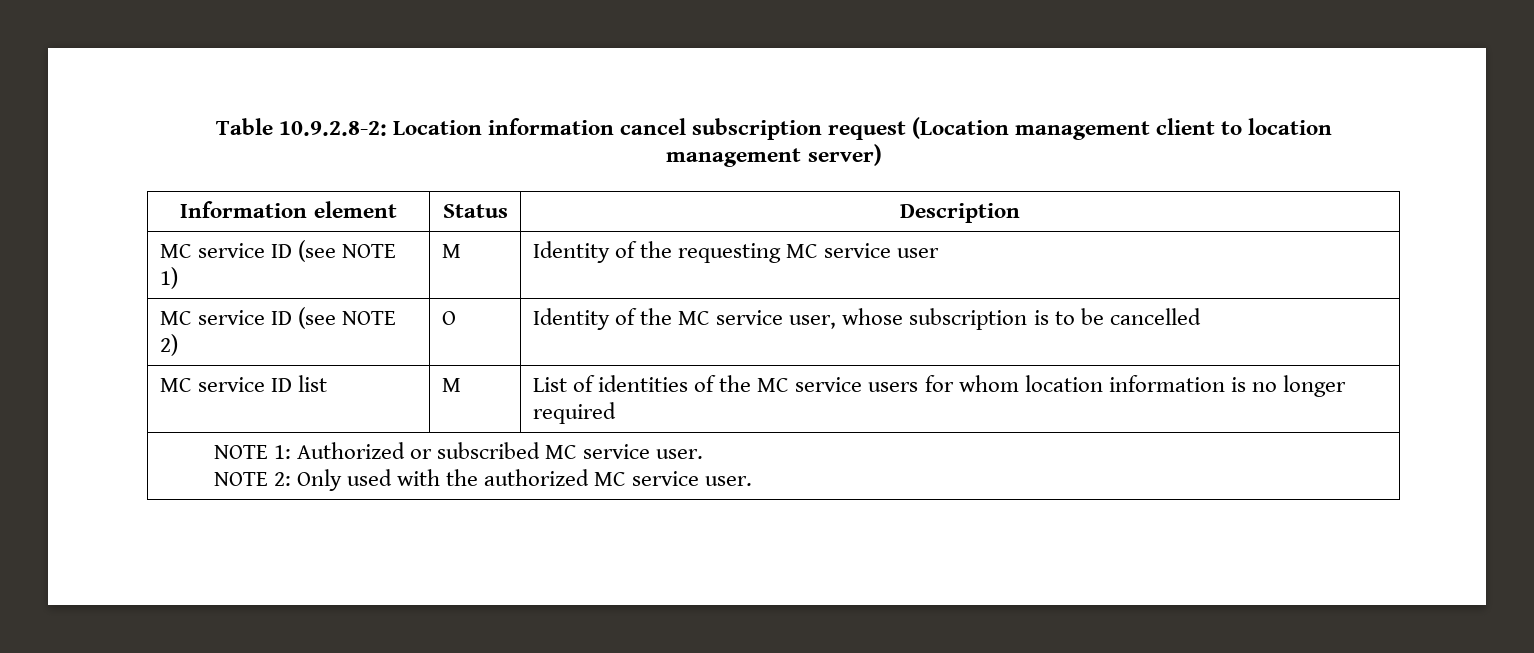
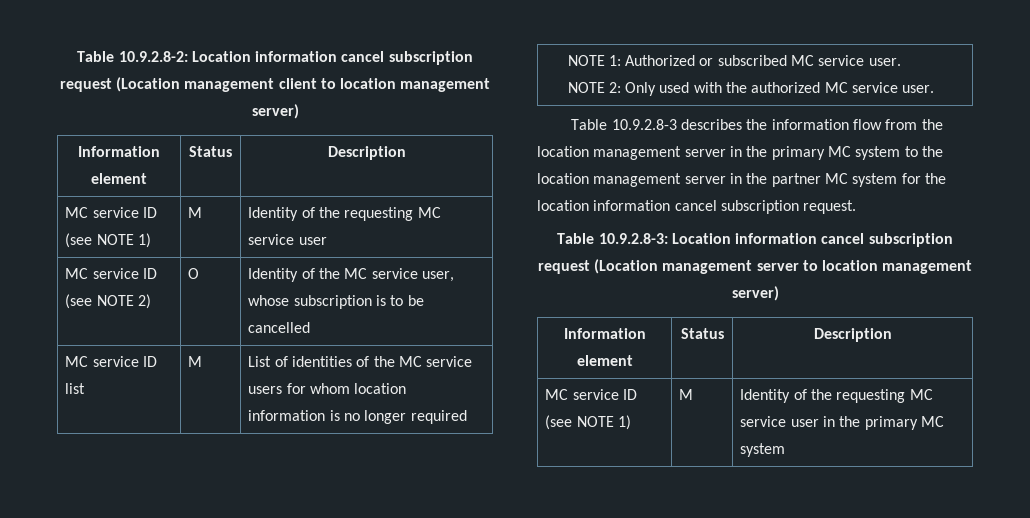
(753, 481) none -> [571,119,943,130] [537,146,943,160] [537,173,946,187] [537,200,857,214] [557,233,953,247] [537,259,973,274] [731,286,779,301] [563,328,646,339] [576,355,633,366] [680,328,724,339] [813,328,892,342] [545,389,638,400] [545,415,632,430] [679,389,694,400] [740,389,933,403] [740,416,945,430] [740,443,786,457] // Table 10.9.2.8-3 describes the information flow from the location management server in the primary MC system to the location management server in the partner MC system for the location information cancel subscription request. // Table 10.9.2.8-3: Location information cancel subscription request (Location management server to location management server) // Information element | Status | Description // MC service ID (see NOTE 1) | M | Identity of the requesting MC service user in the primary MC system

